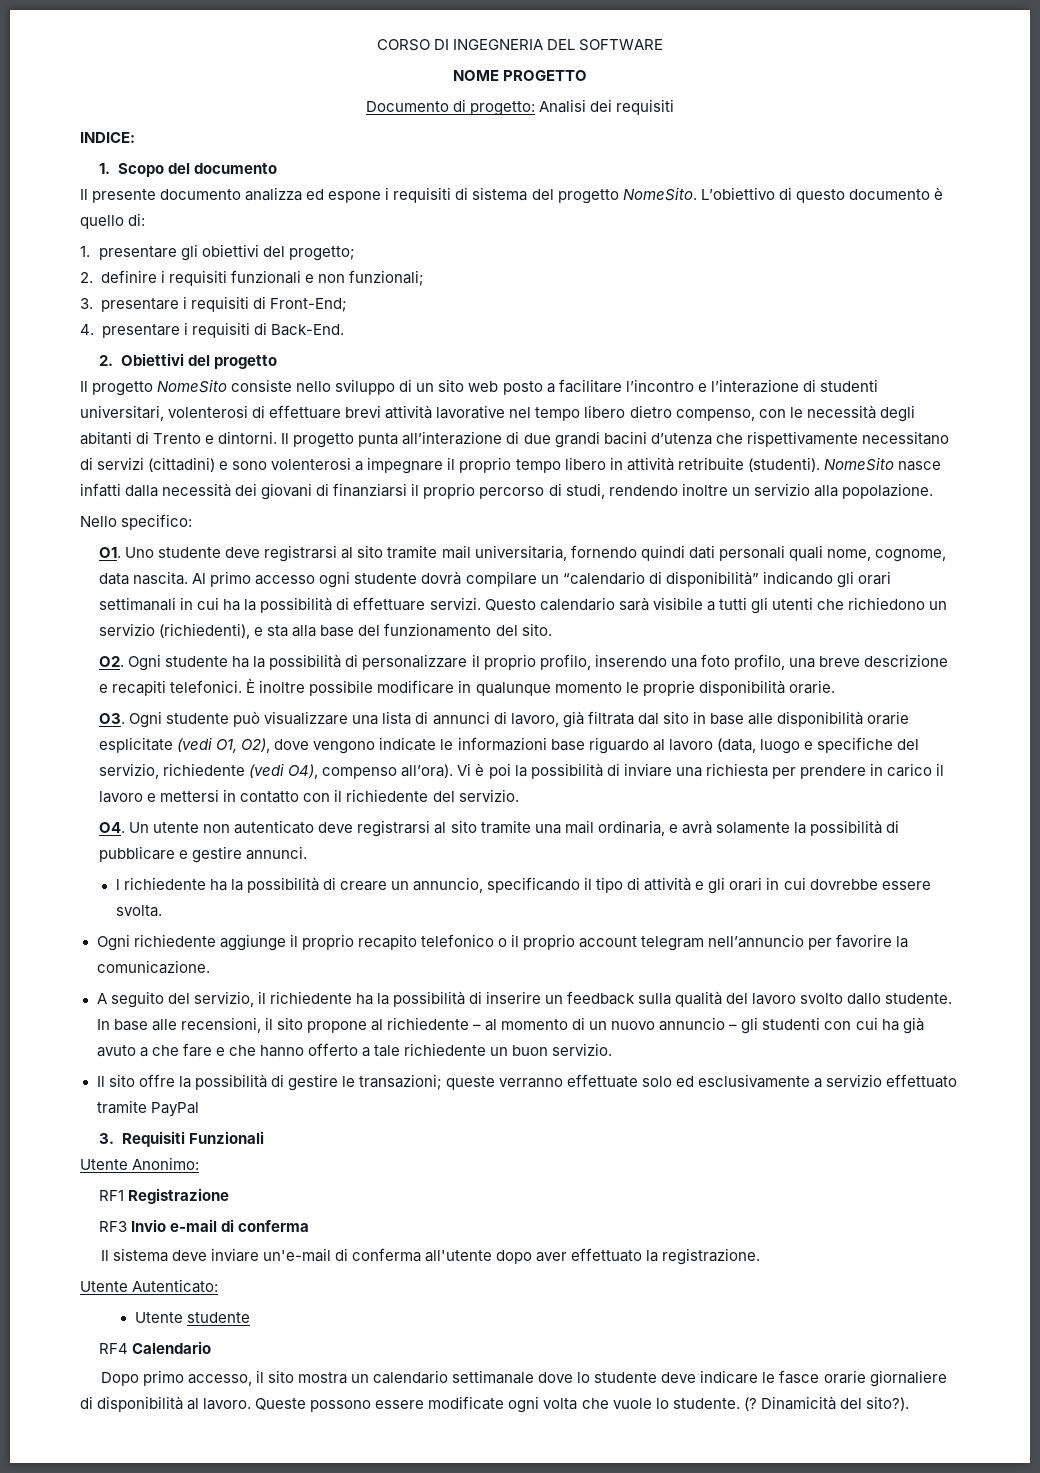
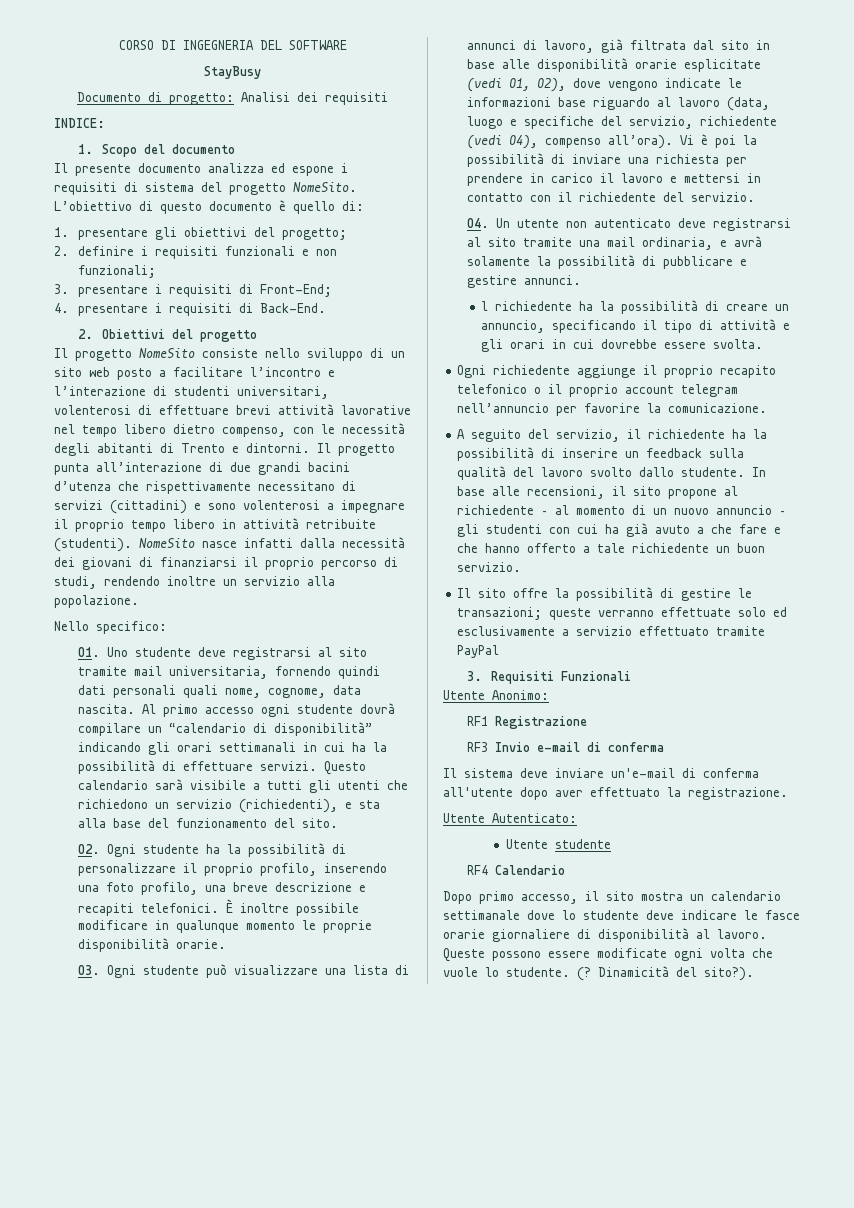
[452,70,588,81] NOME PROGETTO -> [204,66,261,79] StayBusy

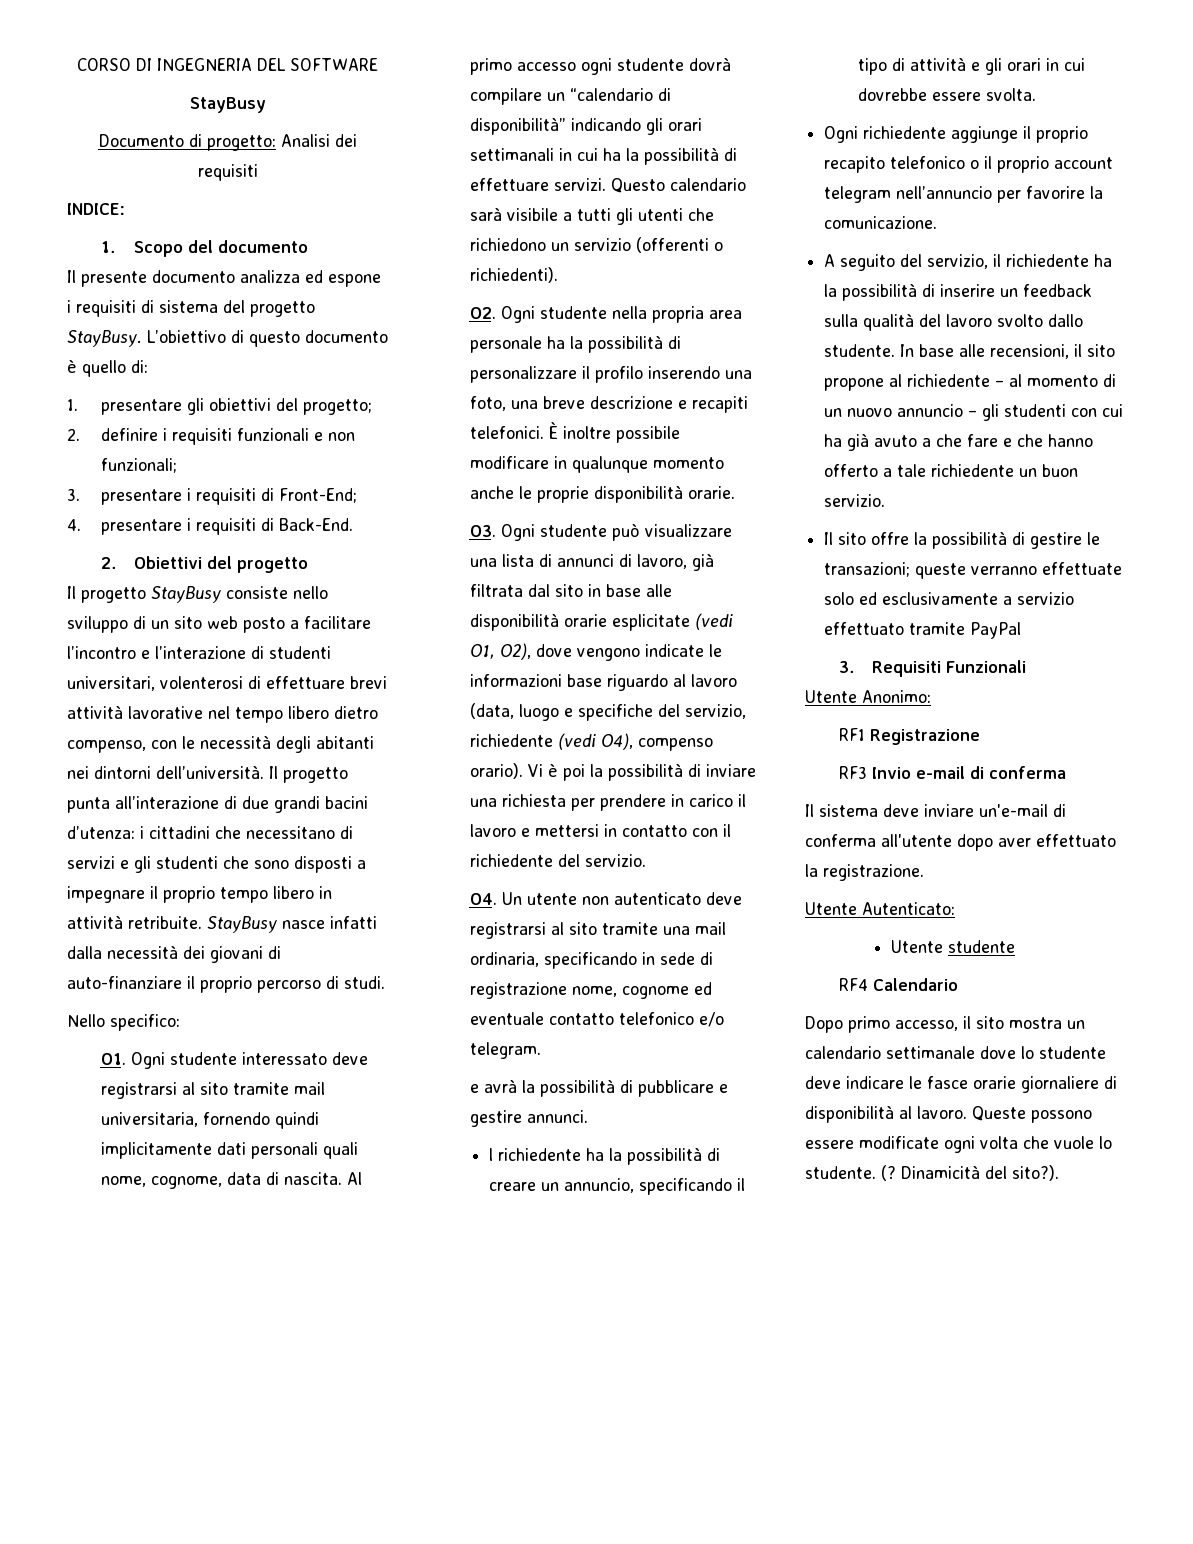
[293,182,357,192] NomeSito. -> [67,330,142,347] StayBusy.
[139,348,195,358] NomeSito -> [151,586,221,603] StayBusy
[160,443,310,453] di Trento e dintorni. -> [67,765,264,779] nei dintorni dell’università.
[54,481,356,494] [54,500,320,514] d’utenza che rispettivamente necessitano di servizi (cittadini) e sono volenterosi -> [67,826,353,839] [67,856,352,873] d’utenza: i cittadini che necessitano di servizi e gli studenti che sono disposti
[306,519,376,529] [54,538,195,552] retribuite (studenti). NomeSito -> [128,916,277,933] retribuite. StayBusy
[160,557,237,567] finanziarsi -> [67,976,182,989] auto-finanziare
[54,576,335,589] [54,595,139,608] studi, rendendo inoltre un servizio alla popolazione. -> [344,976,385,989] studi.
[107,647,192,657] Uno studente -> [130,1052,327,1069] Ogni studente interessato
(381, 672) none -> [100,1142,212,1159] implicitamente
(362, 690) none -> [265,1172,279,1185] di
[239,799,381,813] [78,818,339,828] (richiedenti), e sta alla base del funzionamento del sito. -> [635,237,723,253] [469,267,558,283] (offerenti o richiedenti).
(200, 849) none -> [611,306,742,323] [469,336,542,353] nella propria area personale
[204,863,388,876] [78,882,199,895] proprio profilo, inserendo una foto profilo, -> [594,366,752,383] [469,396,506,411] profilo inserendo una foto,
(296, 925) none -> [469,486,514,499] anche
[608,135,674,149] all’ora). -> [469,763,523,779] orario).
(714, 243) none -> [543,952,713,969] [469,982,712,999] [469,1012,724,1027] [469,1042,541,1059] specificando in sede di registrazione nome, cognome ed eventuale contatto telefonico e/o telegram. //
[467,256,531,266] solamente -> (517, 1086) none

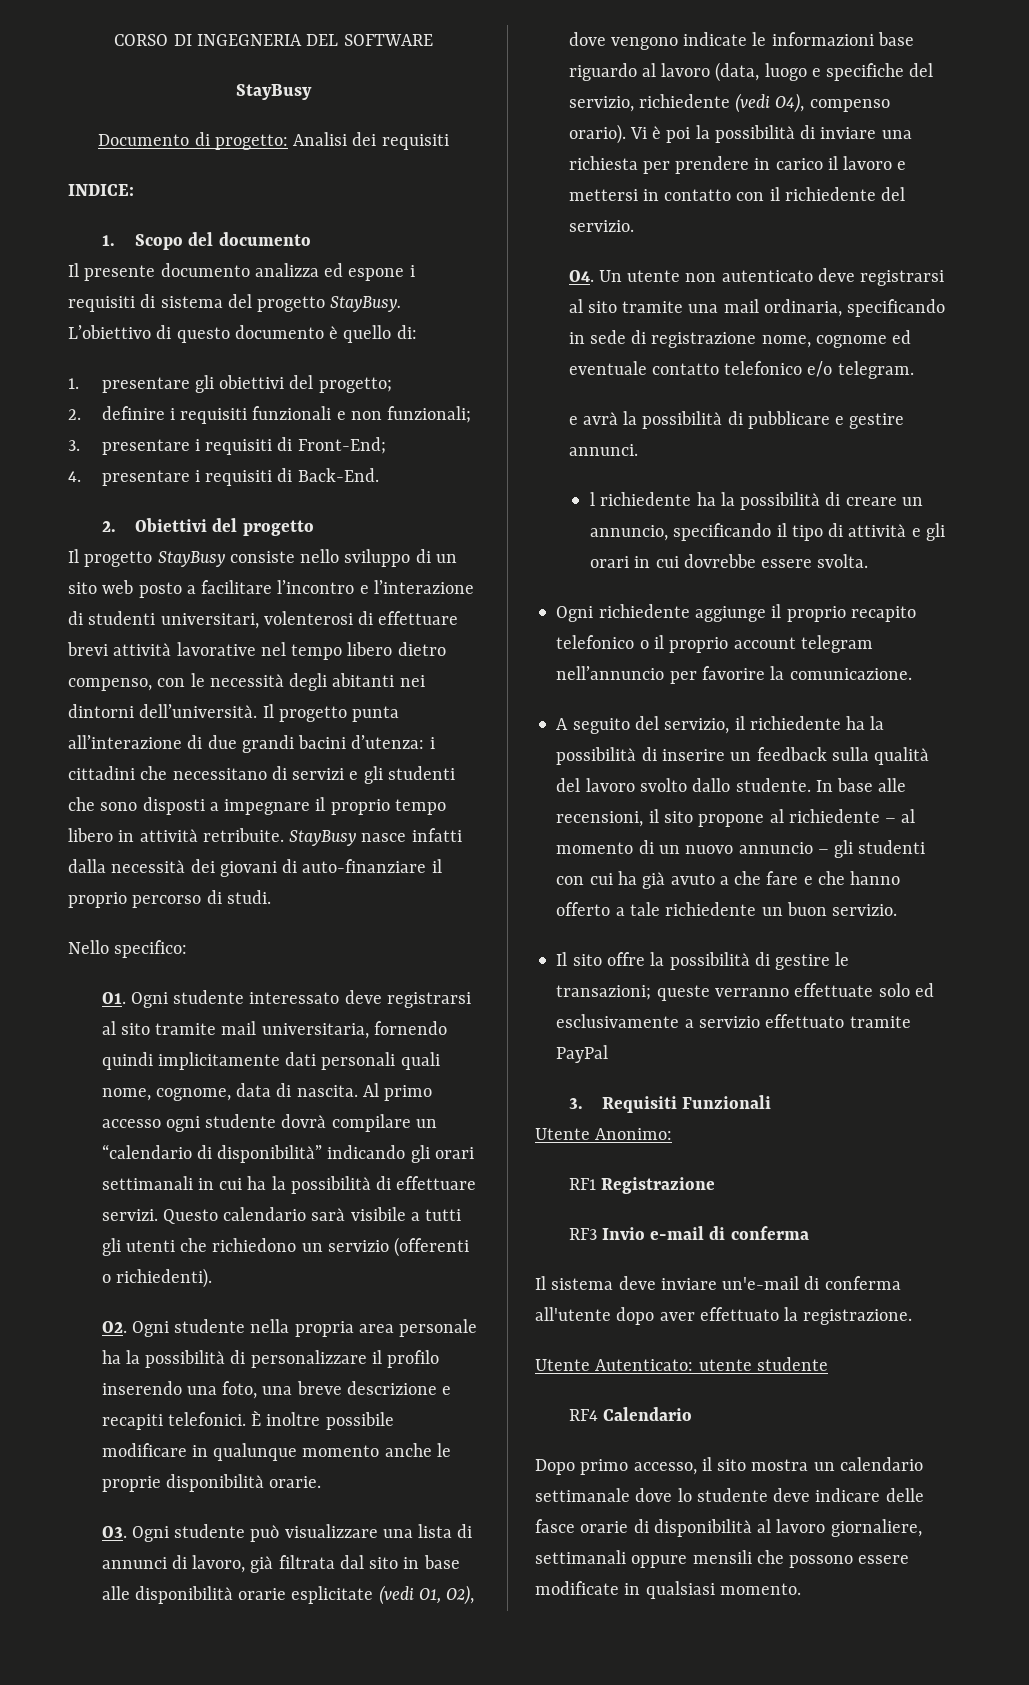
[891,940,944,953] // Utente -> [698,1359,752,1371] utente
[909,1076,922,1089] le -> [885,1488,924,1502] delle
[1021,1076,1099,1093] giornaliere -> (629, 1527) none
[917,1106,1092,1123] [805,1136,1112,1153] [805,1165,1059,1181] lavoro. Queste possono essere modificate ogni volta che vuole lo studente. (? Dinamicità del sito?). -> [776,1519,922,1537] [535,1550,910,1568] [535,1581,801,1599] lavoro giornaliere, settimanali oppure mensili che possono essere modificate in qualsiasi momento.

